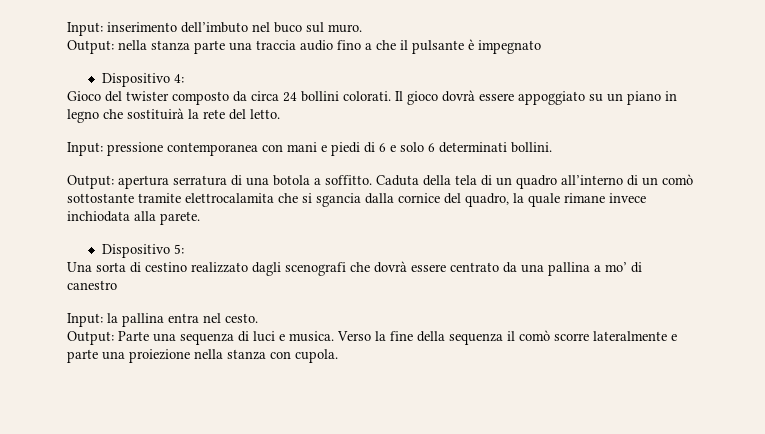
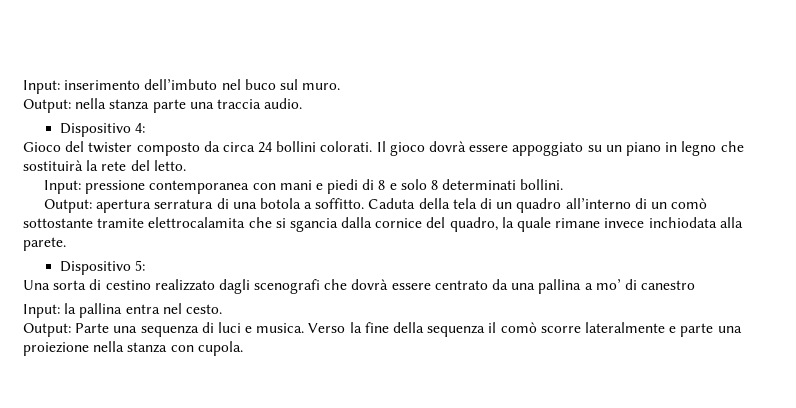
[300,39,541,54] audio fino a che il pulsante è impegnato -> [264,98,303,109] audio.
[379,143,386,152] 6 -> [378,180,386,190] 8
[428,143,435,152] 6 -> [431,180,439,190] 8

